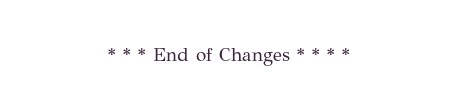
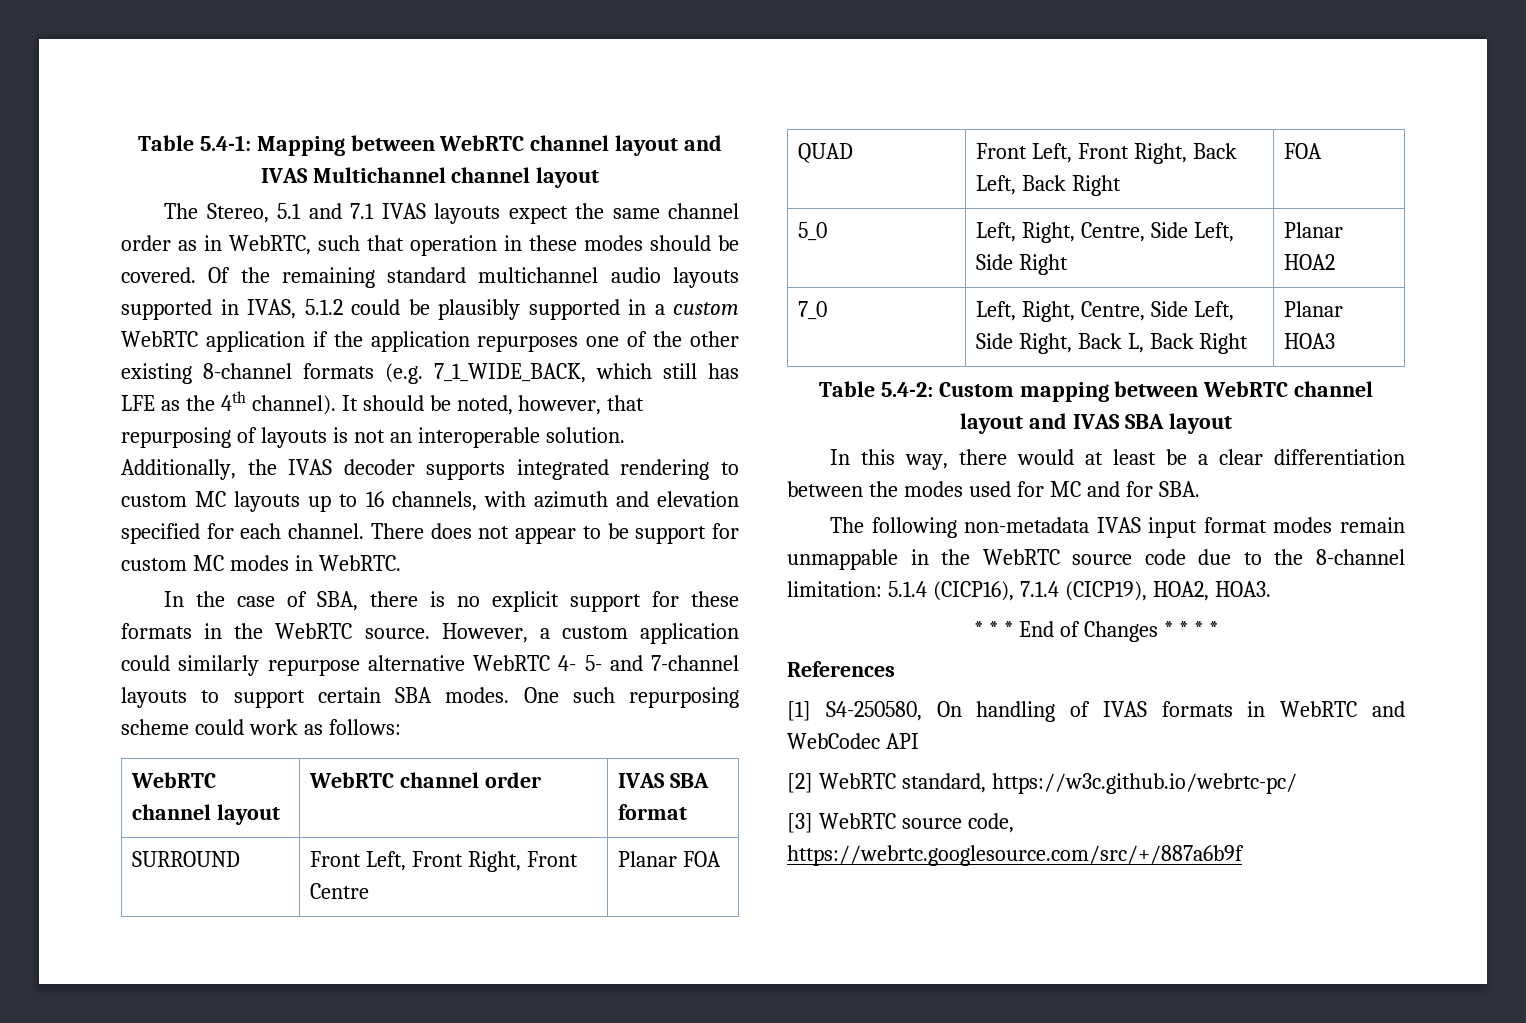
(108, 54) none -> [137,135,723,156] [260,167,600,188] [164,203,739,224] [121,235,739,256] [121,267,739,288] [121,299,739,320] [121,331,740,352] [121,363,739,384] [121,391,645,415] [121,427,625,448] [121,459,739,480] [121,491,740,512] [121,523,740,544] [121,555,401,571] [164,591,740,612] [121,623,739,644] [121,655,739,676] [121,687,739,708] [121,719,401,735] [130,772,216,788] [131,804,280,825] [308,772,541,788] [617,773,709,788] [617,804,687,820] [131,851,240,867] [309,851,578,872] [309,883,369,899] [617,851,721,867] [797,143,853,163] [975,143,1237,164] [975,175,1121,196] [1283,143,1322,159] [797,222,827,241] [975,222,1234,243] [975,254,1068,275] [1283,222,1343,238] [1283,254,1335,270] [797,301,827,320] [975,301,1234,322] [975,333,1249,354] [1283,301,1343,317] [1283,333,1335,349] [818,381,1374,402] [960,413,1232,434] [830,449,1405,470] [787,481,1200,497] [830,517,1405,538] [787,549,1405,570] [787,581,1271,601] Table 5.4-1: Mapping between WebRTC channel layout and IVAS Multichannel channel layout // The Stereo, 5.1 and 7.1 IVAS layouts expect the same channel order as in WebRTC, such that operation in these modes should be covered. Of the remaining standard multichannel audio layouts supported in IVAS, 5.1.2 could be plausibly supported in a custom WebRTC application if the application repurposes one of the other existing 8-channel formats (e.g. 7_1_WIDE_BACK, which still has LFE as the 4th channel). It should be noted, however, that repurposing of layouts is not an interoperable solution. Additionally, the IVAS decoder supports integrated rendering to custom MC layouts up to 16 channels, with azimuth and elevation specified for each channel. There does not appear to be support for custom MC modes in WebRTC. // In the case of SBA, there is no explicit support for these formats in the WebRTC source. However, a custom application could similarly repurpose alternative WebRTC 4- 5- and 7-channel layouts to support certain SBA modes. One such repurposing scheme could work as follows: // WebRTC channel layout | WebRTC channel order | IVAS SBA format // SURROUND | Front Left, Front Right, Front Centre | Planar FOA // QUAD | Front Left, Front Right, Back Left, Back Right | FOA // 5_0 | Left, Right, Centre, Side Left, Side Right | Planar HOA2 // 7_0 | Left, Right, Centre, Side Left, Side Right, Back L, Back Right | Planar HOA3 // Table 5.4-2: Custom mapping between WebRTC channel layout and IVAS SBA layout // In this way, there would at least be a clear differentiation between the modes used for MC and for SBA. // The following non-metadata IVAS input format modes remain unmappable in the WebRTC source code due to the 8-channel limitation: 5.1.4 (CICP16), 7.1.4 (CICP19), HOA2, HOA3. //
(350, 54) none -> [787,661,895,677] [787,701,1405,722] [787,733,919,749] [787,773,1297,794] [787,813,1014,833] [787,845,1244,866] // References // [1] S4-250580, On handling of IVAS formats in WebRTC and WebCodec API // [2] WebRTC standard, https://w3c.github.io/webrtc-pc/ // [3] WebRTC source code, https://webrtc.googlesource.com/src/+/887a6b9f

